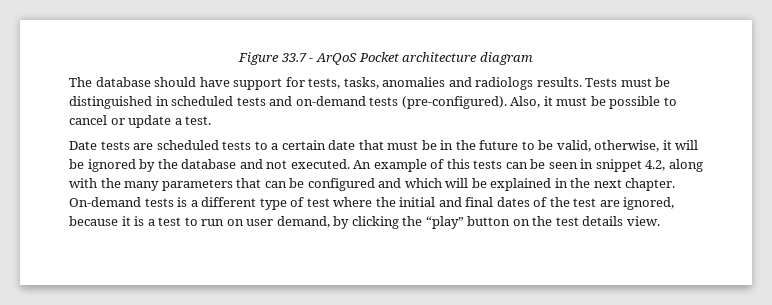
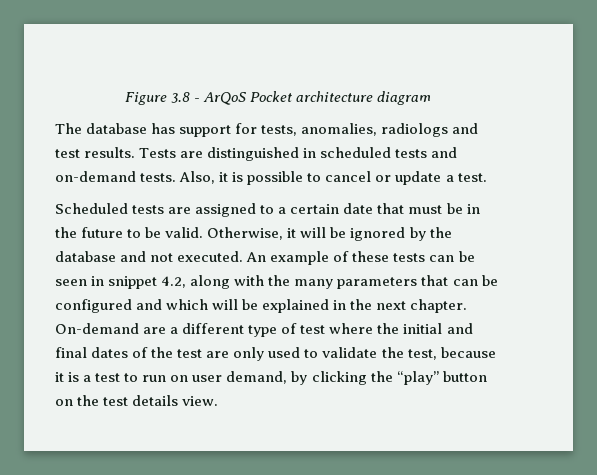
[280,53,307,62] 33.7 -> [170,92,190,103] 3.8
[154,77,230,87] should have -> [151,123,176,134] has
[343,77,671,90] tasks, anomalies and radiologs results. Tests must be -> [301,123,479,137] [55,147,204,158] anomalies, radiologs and test results. Tests are
[369,96,606,109] tests (pre-configured). Also, it must be -> [140,171,244,184] tests. Also, it is
[69,141,97,150] Date -> [55,203,128,214] Scheduled
[156,140,252,150] scheduled tests -> [195,203,257,217] assigned
[556,140,660,152] valid, otherwise, -> [165,227,284,240] valid. Otherwise,
[446,159,470,169] this -> [352,251,390,262] these
[144,197,188,207] tests is -> [143,327,167,334] are
[623,197,675,210] ignored, -> [233,347,437,361] only used to validate the test,

